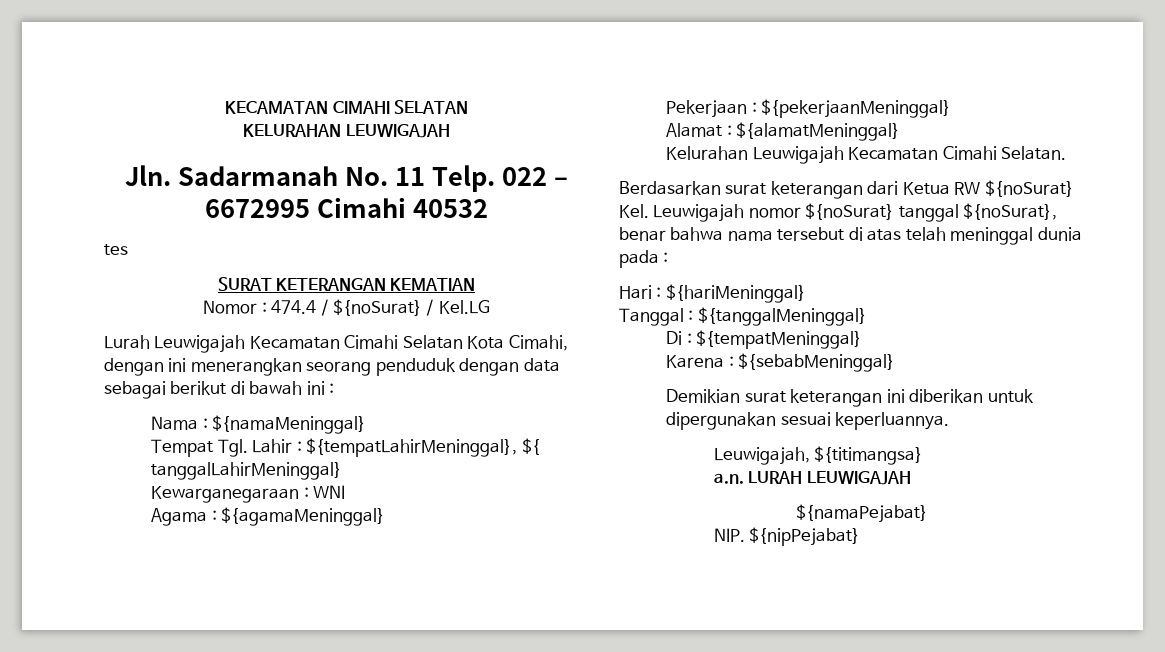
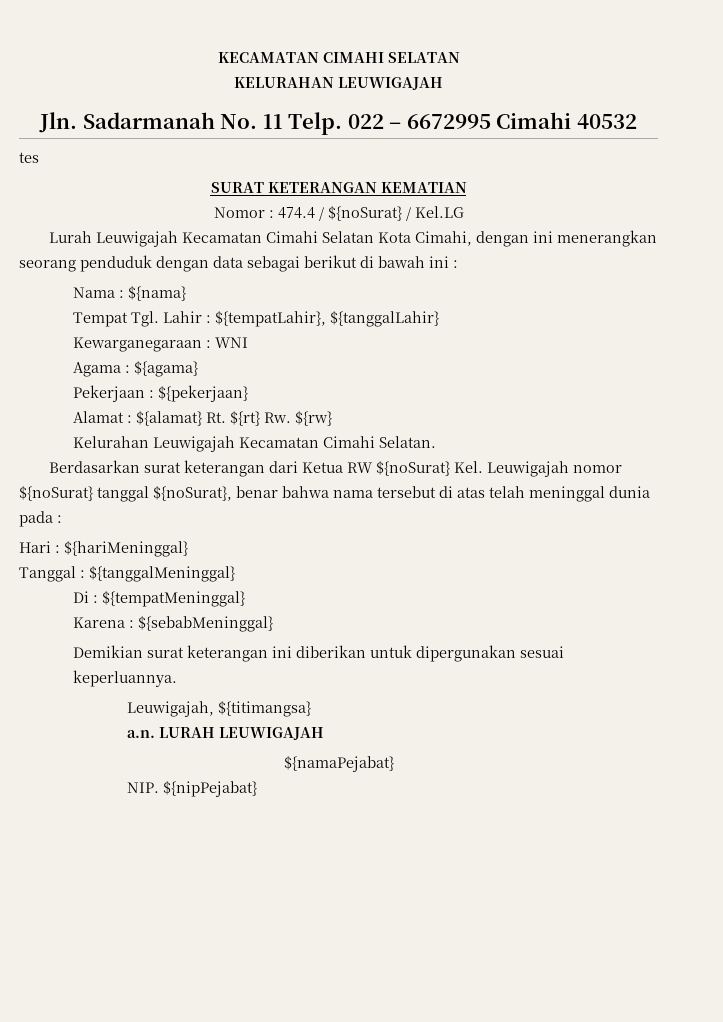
[212,415,367,434] ${namaMeninggal} -> [128,286,187,301] ${nama}
[306,438,540,457] [151,462,343,480] ${tempatLahirMeninggal}, ${ tanggalLahirMeninggal} -> [215,311,440,327] ${tempatLahir}, ${tanggalLahir}
[221,507,386,526] ${agamaMeninggal} -> [134,361,199,377] ${agama}
[761,99,952,118] ${pekerjaanMeninggal} -> [158,385,249,402] ${pekerjaan}
[736,122,901,141] ${alamatMeninggal} -> [136,411,333,426] ${alamat} Rt. ${rt} Rw. ${rw}

